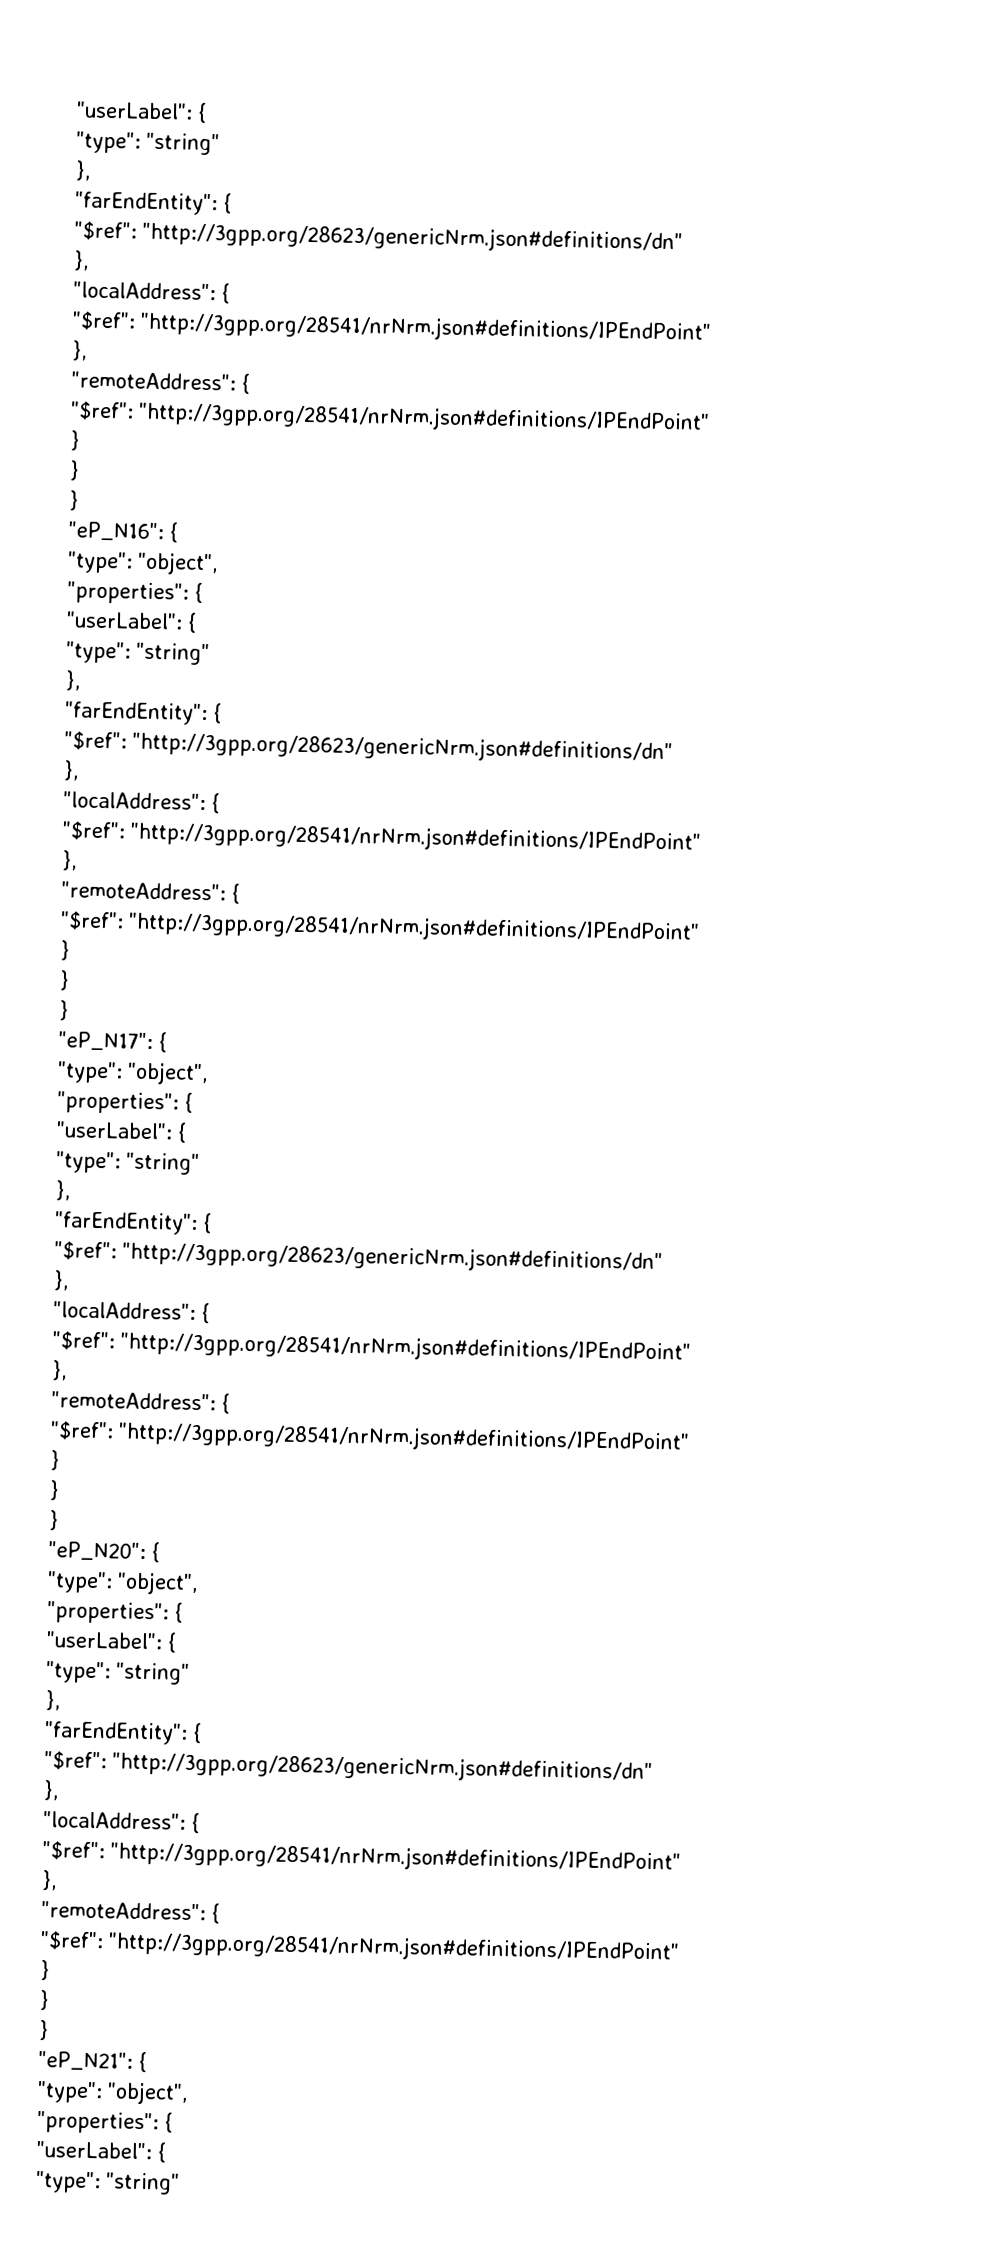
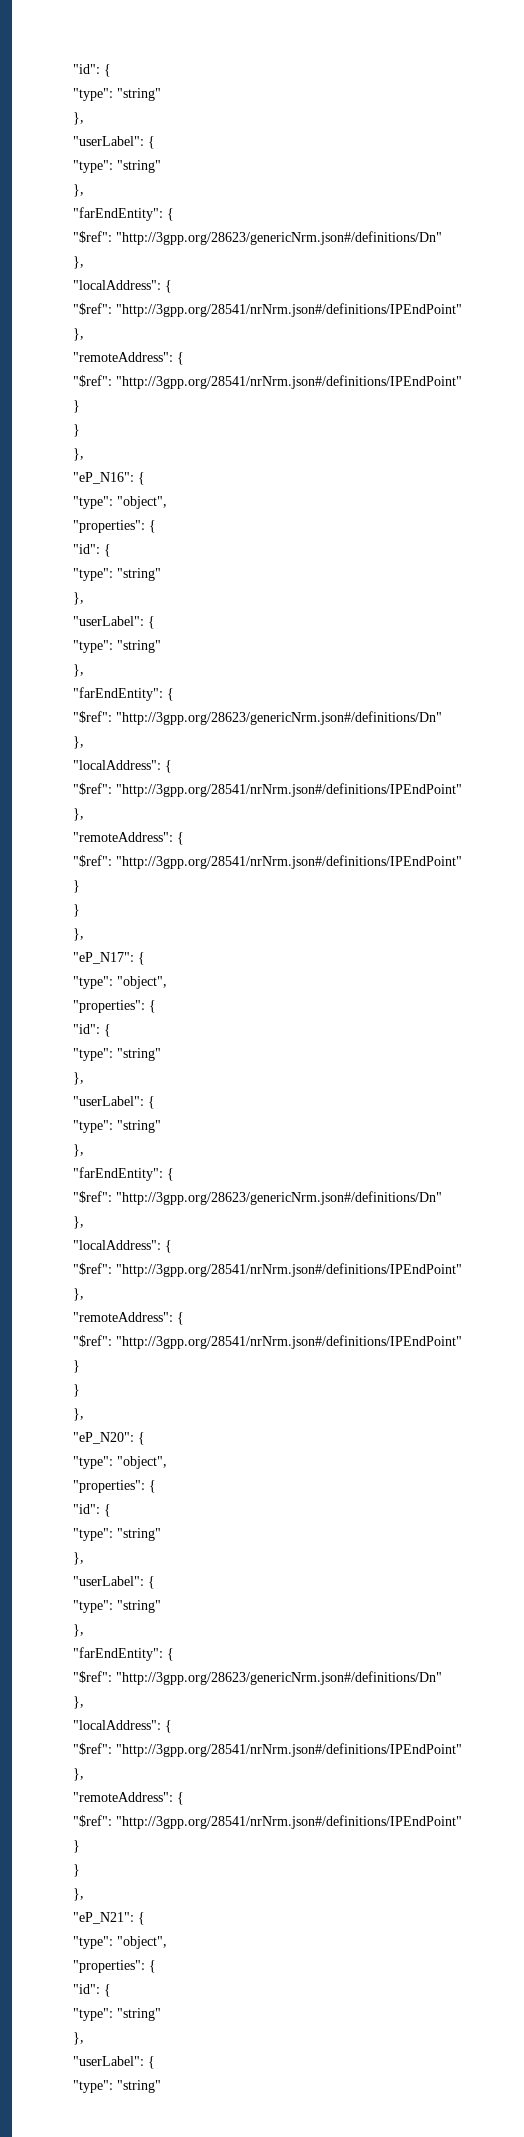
[76,101,207,123] [76,131,220,156] [75,160,91,181] [75,191,232,216] [74,221,683,255] [73,250,89,271] [73,281,230,304] [72,311,711,345] [72,340,87,361] [71,371,250,394] [70,401,710,435] [70,430,80,451] [69,460,80,481] [69,490,79,511] [68,521,178,543] [67,551,218,576] [67,581,203,605] [66,611,197,633] [66,641,210,666] [65,670,80,691] [64,701,222,726] [64,731,673,765] [63,760,79,781] [63,791,220,814] [62,821,701,855] [62,850,77,871] [61,881,240,904] [60,911,700,945] [60,940,70,961] [59,970,70,991] [59,1000,69,1021] [58,1031,167,1053] [57,1061,208,1086] [57,1091,193,1115] [56,1121,187,1143] [56,1151,200,1176] [55,1180,70,1201] [54,1211,212,1235] [54,1241,663,1275] [53,1270,69,1291] [53,1301,210,1324] [52,1331,691,1365] [51,1360,67,1381] [51,1391,230,1414] [50,1421,690,1455] [50,1450,60,1471] [49,1480,60,1501] [49,1510,59,1531] [48,1541,160,1563] [47,1571,198,1596] [47,1601,183,1625] [46,1631,177,1653] [46,1661,190,1685] [45,1690,60,1711] [44,1721,202,1745] [44,1751,653,1785] [43,1780,59,1801] [43,1811,200,1834] [42,1841,681,1875] [41,1870,57,1891] [41,1901,220,1924] [40,1931,680,1965] [40,1960,50,1981] [39,1990,49,2011] [38,2020,49,2041] "userLabel": { // "type": "string" // }, // "farEndEntity": { // "$ref": "http://3gpp.org/28623/genericNrm.json#definitions/dn" // }, // "localAddress": { // "$ref": "http://3gpp.org/28541/nrNrm.json#definitions/IPEndPoint" // }, // "remoteAddress": { // "$ref": "http://3gpp.org/28541/nrNrm.json#definitions/IPEndPoint" // } // } // } // "eP_N16": { // "type": "object", // "properties": { // "userLabel": { // "type": "string" // }, // "farEndEntity": { // "$ref": "http://3gpp.org/28623/genericNrm.json#definitions/dn" // }, // "localAddress": { // "$ref": "http://3gpp.org/28541/nrNrm.json#definitions/IPEndPoint" // }, // "remoteAddress": { // "$ref": "http://3gpp.org/28541/nrNrm.json#definitions/IPEndPoint" // } // } // } // "eP_N17": { // "type": "object", // "properties": { // "userLabel": { // "type": "string" // }, // "farEndEntity": { // "$ref": "http://3gpp.org/28623/genericNrm.json#definitions/dn" // }, // "localAddress": { // "$ref": "http://3gpp.org/28541/nrNrm.json#definitions/IPEndPoint" // }, // "remoteAddress": { // "$ref": "http://3gpp.org/28541/nrNrm.json#definitions/IPEndPoint" // } // } // } // "eP_N20": { // "type": "object", // "properties": { // "userLabel": { // "type": "string" // }, // "farEndEntity": { // "$ref": "http://3gpp.org/28623/genericNrm.json#definitions/dn" // }, // "localAddress": { // "$ref": "http://3gpp.org/28541/nrNrm.json#definitions/IPEndPoint" // }, // "remoteAddress": { // "$ref": "http://3gpp.org/28541/nrNrm.json#definitions/IPEndPoint" // } // } // } -> [73,64,111,77] [73,88,161,101] [73,112,84,125] [73,136,155,149] [73,160,161,173] [73,184,84,197] [73,207,174,221] [73,231,442,245] [73,256,84,269] [73,280,172,293] [73,303,462,317] [73,328,84,341] [73,352,184,365] [73,375,462,389] [73,400,80,413] [73,424,80,437] [73,448,84,461] [73,472,145,485] [73,496,167,509] [73,520,156,533] [73,544,111,557] [73,568,161,581] [73,592,84,605] [73,616,155,629] [73,640,161,653] [73,664,84,677] [73,687,174,701] [73,711,442,725] [73,736,84,749] [73,760,172,773] [73,783,462,797] [73,808,84,821] [73,832,184,845] [73,855,462,869] [73,880,80,893] [73,904,80,917] [73,928,84,941] [73,952,145,965] [73,976,167,989] [73,1000,156,1013] [73,1024,111,1037] [73,1048,161,1061] [73,1072,84,1085] [73,1096,155,1109] [73,1120,161,1133] [73,1144,84,1157] [73,1167,174,1181] [73,1191,442,1205] [73,1216,84,1229] [73,1240,172,1253] [73,1263,462,1277] [73,1288,84,1301] [73,1312,184,1325] [73,1335,462,1349] [73,1360,80,1373] [73,1384,80,1397] [73,1408,84,1421] [73,1432,145,1445] [73,1456,167,1469] [73,1480,156,1493] [73,1504,111,1517] [73,1528,161,1541] [73,1552,84,1565] [73,1576,155,1589] [73,1600,161,1613] [73,1624,84,1637] [73,1647,174,1661] [73,1671,442,1685] [73,1696,84,1709] [73,1720,172,1733] [73,1743,462,1757] [73,1768,84,1781] [73,1792,184,1805] [73,1815,462,1829] [73,1840,80,1853] [73,1864,80,1877] [73,1888,84,1901] "id": { // "type": "string" // }, // "userLabel": { // "type": "string" // }, // "farEndEntity": { // "$ref": "http://3gpp.org/28623/genericNrm.json#/definitions/Dn" // }, // "localAddress": { // "$ref": "http://3gpp.org/28541/nrNrm.json#/definitions/IPEndPoint" // }, // "remoteAddress": { // "$ref": "http://3gpp.org/28541/nrNrm.json#/definitions/IPEndPoint" // } // } // }, // "eP_N16": { // "type": "object", // "properties": { // "id": { // "type": "string" // }, // "userLabel": { // "type": "string" // }, // "farEndEntity": { // "$ref": "http://3gpp.org/28623/genericNrm.json#/definitions/Dn" // }, // "localAddress": { // "$ref": "http://3gpp.org/28541/nrNrm.json#/definitions/IPEndPoint" // }, // "remoteAddress": { // "$ref": "http://3gpp.org/28541/nrNrm.json#/definitions/IPEndPoint" // } // } // }, // "eP_N17": { // "type": "object", // "properties": { // "id": { // "type": "string" // }, // "userLabel": { // "type": "string" // }, // "farEndEntity": { // "$ref": "http://3gpp.org/28623/genericNrm.json#/definitions/Dn" // }, // "localAddress": { // "$ref": "http://3gpp.org/28541/nrNrm.json#/definitions/IPEndPoint" // }, // "remoteAddress": { // "$ref": "http://3gpp.org/28541/nrNrm.json#/definitions/IPEndPoint" // } // } // }, // "eP_N20": { // "type": "object", // "properties": { // "id": { // "type": "string" // }, // "userLabel": { // "type": "string" // }, // "farEndEntity": { // "$ref": "http://3gpp.org/28623/genericNrm.json#/definitions/Dn" // }, // "localAddress": { // "$ref": "http://3gpp.org/28541/nrNrm.json#/definitions/IPEndPoint" // }, // "remoteAddress": { // "$ref": "http://3gpp.org/28541/nrNrm.json#/definitions/IPEndPoint" // } // } // },
(173, 2122) none -> [73,1984,111,1997] [73,2008,161,2021] [73,2032,84,2045] // "id": { // "type": "string" // },

